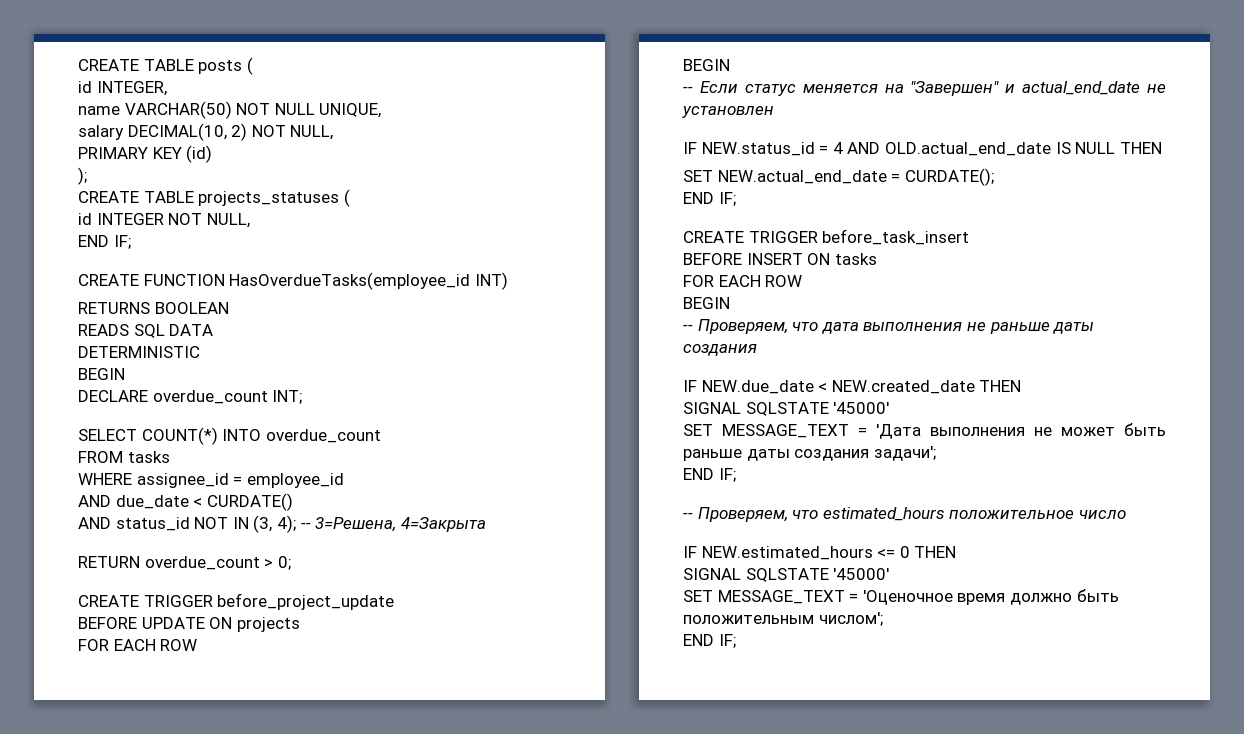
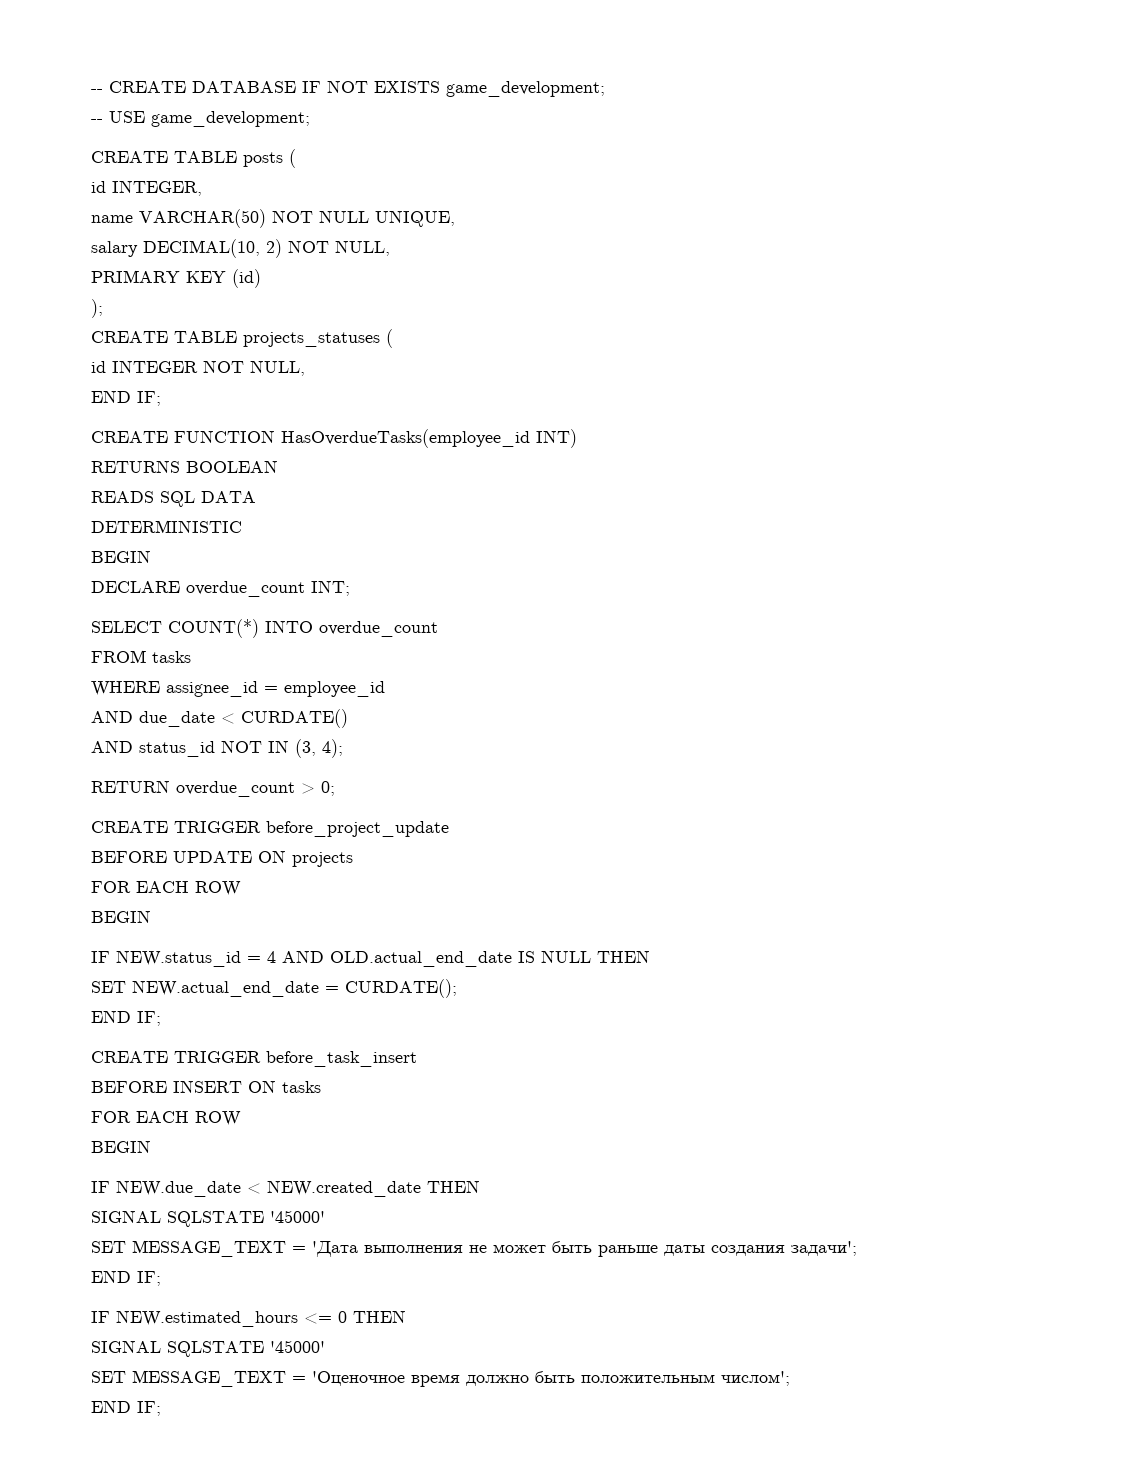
(78, 65) none -> [91,80,605,97] [91,111,310,127] -- CREATE DATABASE IF NOT EXISTS game_development; // -- USE game_development; //
[300,517,486,532] -- 3=Решена, 4=Закрыта -> (343, 748) none
[683,81,1166,96] [682,106,774,118] // -- Если статус меняется на "Завершен" и actual_end_date не установлен -> (151, 916) none
[683,319,1095,334] [683,344,757,356] // -- Проверяем, что дата выполнения не раньше даты создания -> (151, 1146) none
[683,507,1126,522] // -- Проверяем, что estimated_hours положительное число -> (161, 1278) none

